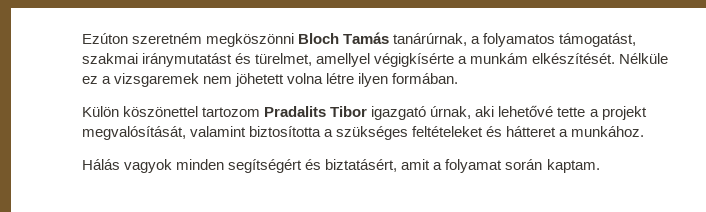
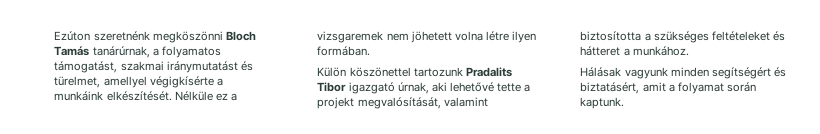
[132,33,203,44] szeretném -> [93,31,150,41] szeretnénk
[470,53,529,64] munkám -> [54,91,104,101] munkáink
[202,107,261,117] tartozom -> [413,67,463,77] tartozunk
[82,159,173,173] Hálás vagyok -> [580,67,668,79] Hálásak vagyunk
[546,159,600,173] kaptam. -> [580,97,625,109] kaptunk.

